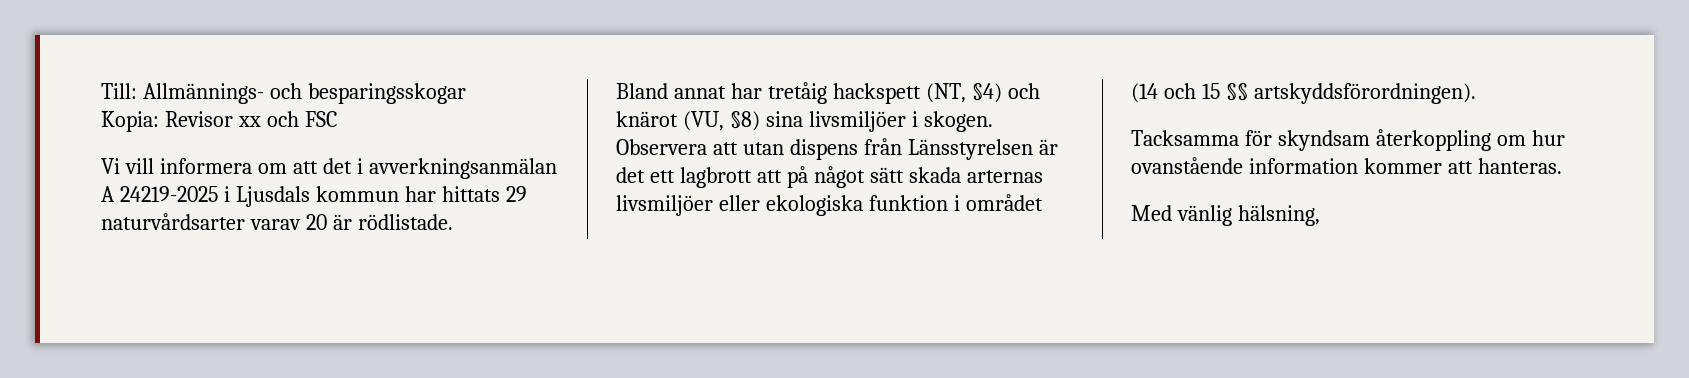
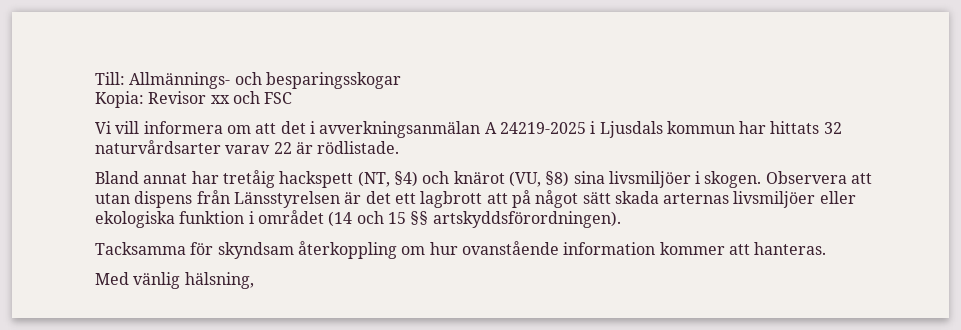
[505,186,527,202] 29 -> [823,122,842,134] 32
[305,214,327,230] 20 -> [273,142,292,154] 22

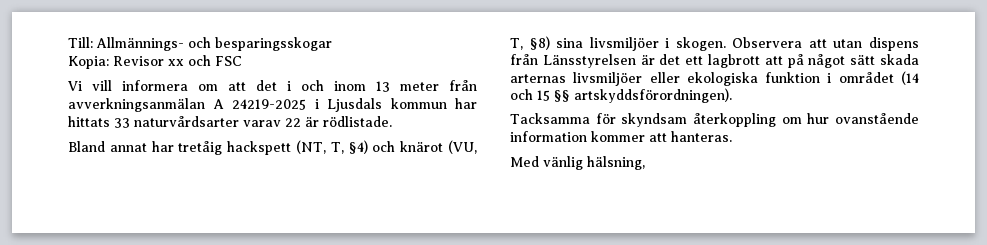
(315, 127) none -> [301,80,477,92] och inom 13 meter från
[823,122,842,134] 32 -> [114,118,130,128] 33
(390, 179) none -> [330,142,344,154] T,
(541, 179) none -> [510,38,523,50] T,

